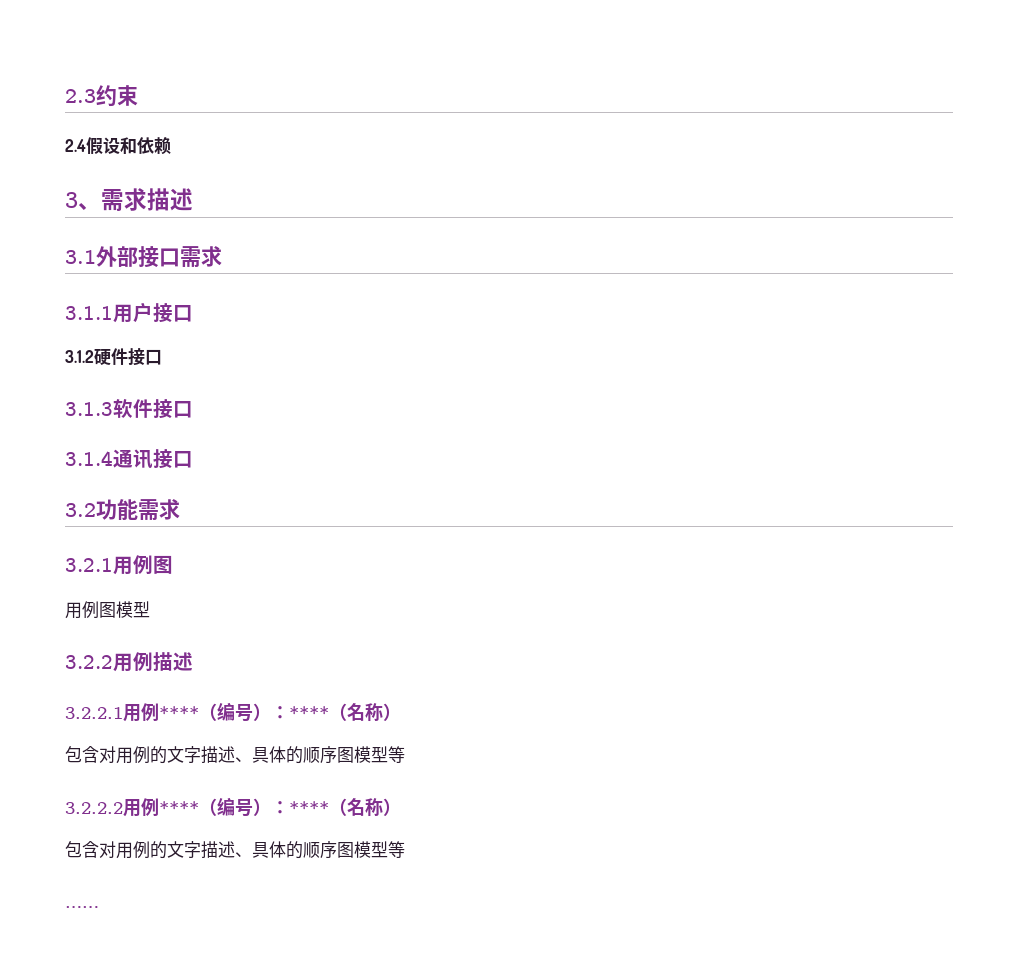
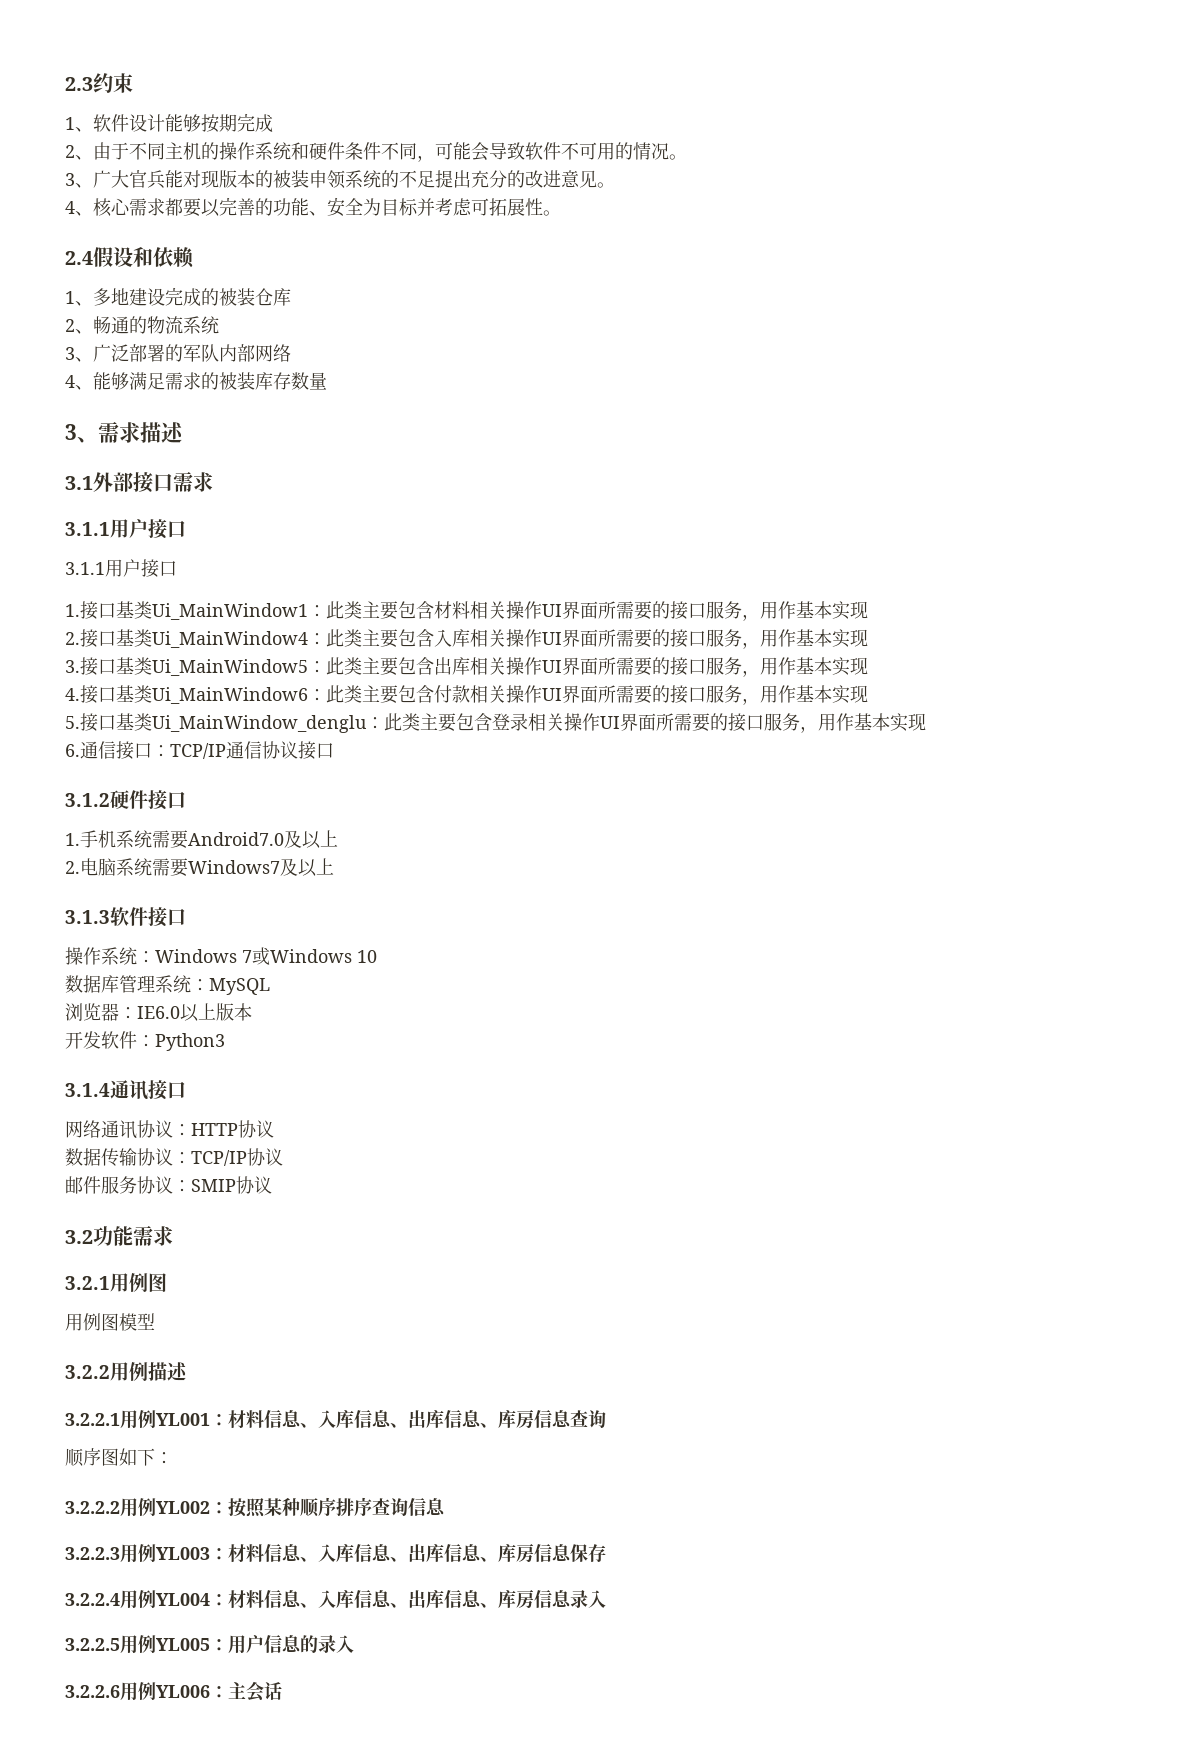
[65,137,171,155] 2.4假设和依赖 -> [65,113,273,133] [65,142,687,162] [65,170,615,189] [65,197,561,217] [65,247,194,268] [65,287,291,306] [65,316,219,334] [65,344,291,362] [65,372,327,390] 1、软件设计能够按期完成 // 2、由于不同主机的操作系统和硬件条件不同，可能会导致软件不可用的情况。 // 3、广大官兵能对现版本的被装申领系统的不足提出充分的改进意见。 // 4、核心需求都要以完善的功能、安全为目标并考虑可拓展性。 // 2.4假设和依赖 // 1、多地建设完成的被装仓库 // 2、畅通的物流系统 // 3、广泛部署的军队内部网络 // 4、能够满足需求的被装库存数量
[65,348,162,366] [65,399,193,419] [65,449,193,469] 3.1.2硬件接口 // 3.1.3软件接口 // 3.1.4通讯接口 -> [65,559,177,578] [65,601,868,621] [65,629,868,649] [65,657,868,677] [65,685,868,705] [65,713,926,733] [65,741,334,760] [65,790,186,810] [65,830,338,849] [65,858,334,877] [65,907,186,927] [65,947,377,965] [65,975,270,995] [65,1003,252,1022] [65,1031,225,1051] [65,1080,186,1100] [65,1120,274,1139] [65,1148,283,1167] [65,1176,272,1194] 3.1.1用户接口 // 1.接口基类Ui_MainWindow1：此类主要包含材料相关操作UI界面所需要的接口服务，用作基本实现 // 2.接口基类Ui_MainWindow4：此类主要包含入库相关操作UI界面所需要的接口服务，用作基本实现 // 3.接口基类Ui_MainWindow5：此类主要包含出库相关操作UI界面所需要的接口服务，用作基本实现 // 4.接口基类Ui_MainWindow6：此类主要包含付款相关操作UI界面所需要的接口服务，用作基本实现 // 5.接口基类Ui_MainWindow_denglu：此类主要包含登录相关操作UI界面所需要的接口服务，用作基本实现 // 6.通信接口：TCP/IP通信协议接口 // 3.1.2硬件接口 // 1.手机系统需要Android7.0及以上 // 2.电脑系统需要Windows7及以上 // 3.1.3软件接口 // 操作系统：Windows 7或Windows 10 // 数据库管理系统：MySQL // 浏览器：IE6.0以上版本 // 开发软件：Python3 // 3.1.4通讯接口 // 网络通讯协议：HTTP协议 // 数据传输协议：TCP/IP协议 // 邮件服务协议：SMIP协议
[159,702,401,722] [65,746,405,764] [65,797,401,817] [65,841,405,859] [65,906,99,908] ****（编号）：****（名称） // 包含对用例的文字描述、具体的顺序图模型等 // 3.2.2.2用例****（编号）：****（名称） // 包含对用例的文字描述、具体的顺序图模型等 // …… -> [156,1409,606,1429] [65,1448,173,1467] [65,1497,446,1518] [65,1543,606,1563] [65,1589,606,1609] [65,1635,354,1654] [65,1681,282,1702] YL001：材料信息、入库信息、出库信息、库房信息查询 // 顺序图如下： // 3.2.2.2用例YL002：按照某种顺序排序查询信息 // 3.2.2.3用例YL003：材料信息、入库信息、出库信息、库房信息保存 // 3.2.2.4用例YL004：材料信息、入库信息、出库信息、库房信息录入 // 3.2.2.5用例YL005：用户信息的录入 // 3.2.2.6用例YL006：主会话

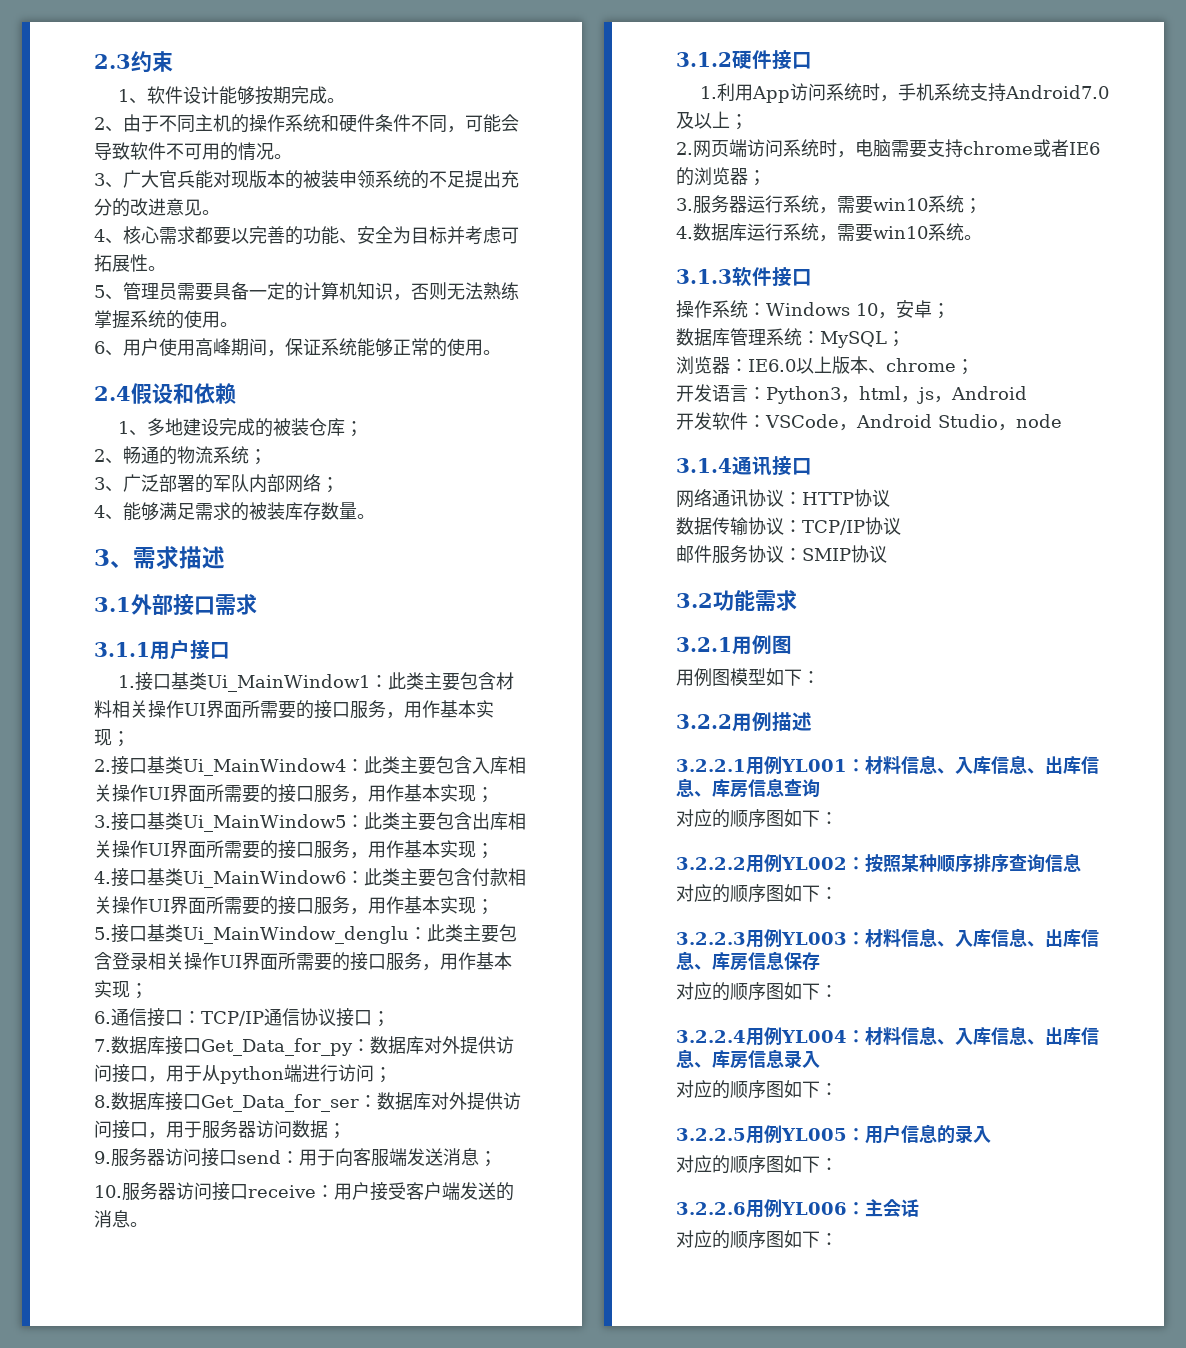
(273, 123) none -> [327,98,346,103] 。
(561, 213) none -> [94,282,519,301] [94,310,238,329] [94,338,501,357] // 5、管理员需要具备一定的计算机知识，否则无法熟练掌握系统的使用。 // 6、用户使用高峰期间，保证系统能够正常的使用。
(291, 297) none -> [345,421,364,437] ；
(219, 325) none -> [249,449,267,465] ；
(291, 353) none -> [321,477,339,493] ；
(327, 381) none -> [357,514,375,519] 。
[65,559,177,578] // 3.1.1用户接口 -> (230, 650) none
(868, 610) none -> [112,731,130,747] ；
(868, 638) none -> [476,787,494,803] ；
(868, 666) none -> [476,843,494,859] ；
(868, 694) none -> [476,899,494,915] ；
(926, 722) none -> [130,983,148,999] ；
(334, 750) none -> [372,1011,390,1027] [94,1036,514,1056] [94,1064,392,1084] [94,1092,521,1112] [94,1120,346,1139] [94,1148,497,1167] [94,1182,514,1201] [94,1210,148,1228] ； // 7.数据库接口Get_Data_for_py：数据库对外提供访问接口，用于从python端进行访问； // 8.数据库接口Get_Data_for_ser：数据库对外提供访问接口，用于服务器访问数据； // 9.服务器访问接口send：用于向客服端发送消息； // 10.服务器访问接口receive：用户接受客户端发送的消息。
(80, 839) none -> [717,83,899,103] 利用App访问系统时，
[152,830,188,849] 需要 -> [970,83,1007,102] 支持
[65,858,334,877] // 2.电脑系统需要Windows7及以上 -> [730,114,748,130] [676,139,1100,158] [676,167,766,186] [676,195,982,214] [676,223,982,242] ； // 2.网页端访问系统时，电脑需要支持chrome或者IE6的浏览器； // 3.服务器运行系统，需要win10系统； // 4.数据库运行系统，需要win10系统。
[242,947,352,965] 7或Windows -> (850, 309) none
(377, 956) none -> [878,300,950,319] ，安卓；
(270, 986) none -> [887,331,905,347] ；
[65,1031,225,1051] // 开发软件：Python3 -> [868,358,974,375] [676,384,1027,404] [676,412,1062,431] 、chrome； // 开发语言：Python3，html，js，Android // 开发软件：VSCode，Android Studio，node
(155, 1321) none -> [766,668,820,686] 如下：
(606, 1419) none -> [676,809,730,828] 对应的
(446, 1507) none -> [676,884,838,903] // 对应的顺序图如下：
(606, 1553) none -> [676,982,838,1001] // 对应的顺序图如下：
(606, 1599) none -> [676,1080,838,1099] // 对应的顺序图如下：
(354, 1644) none -> [676,1155,838,1174] // 对应的顺序图如下：
(282, 1691) none -> [676,1230,838,1249] // 对应的顺序图如下：

